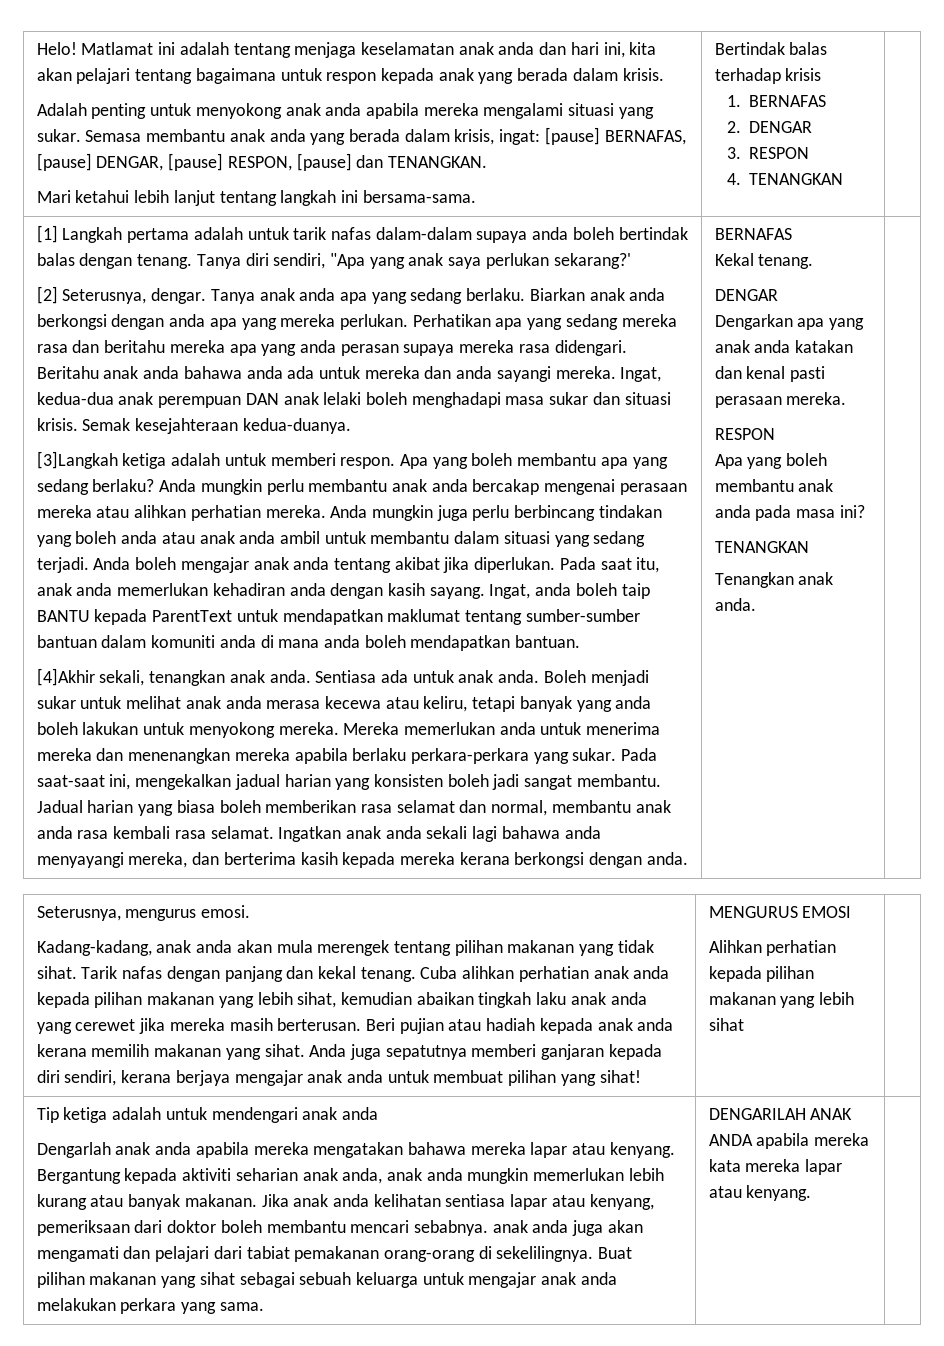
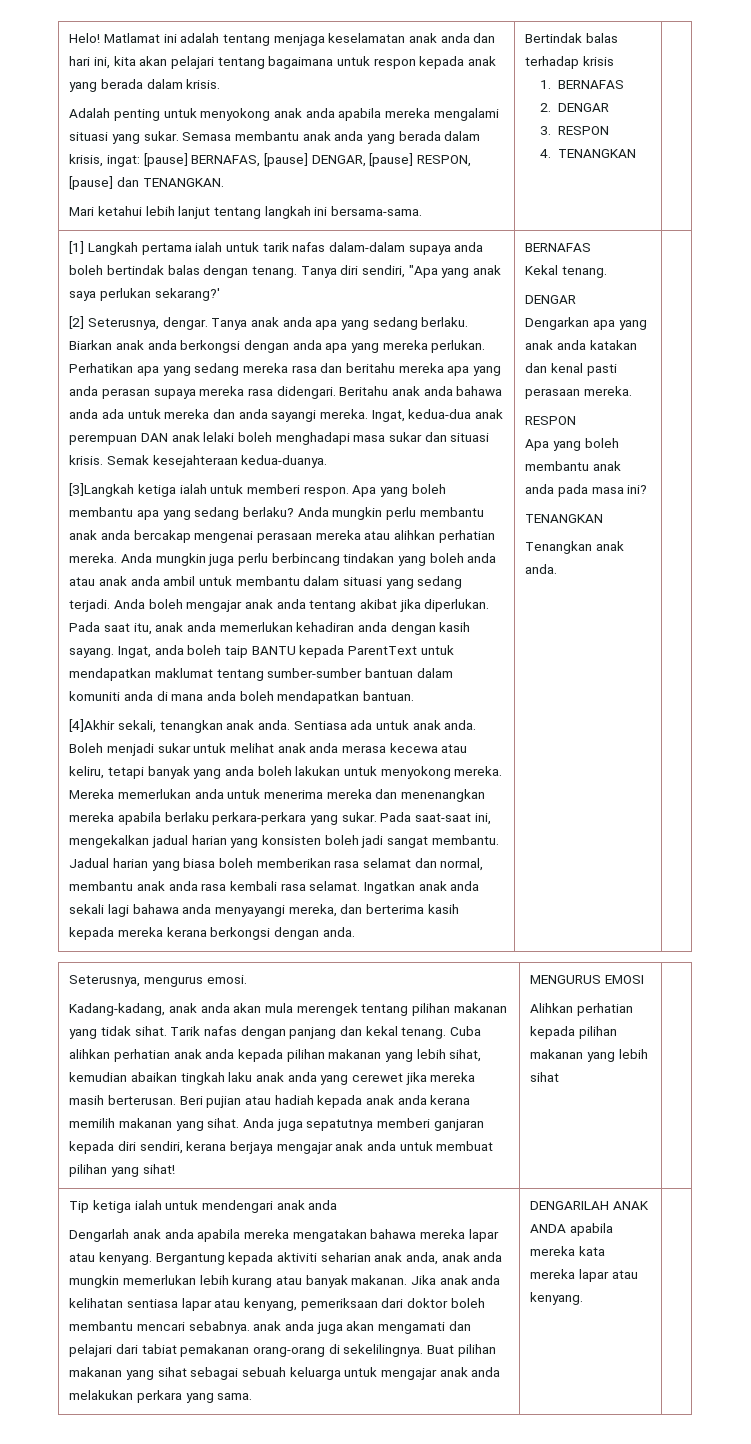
[193,227,243,240] adalah -> [195,242,223,252] ialah
[171,453,221,466] adalah -> [179,484,207,494] ialah
[112,1107,162,1120] adalah -> [134,1200,162,1210] ialah

